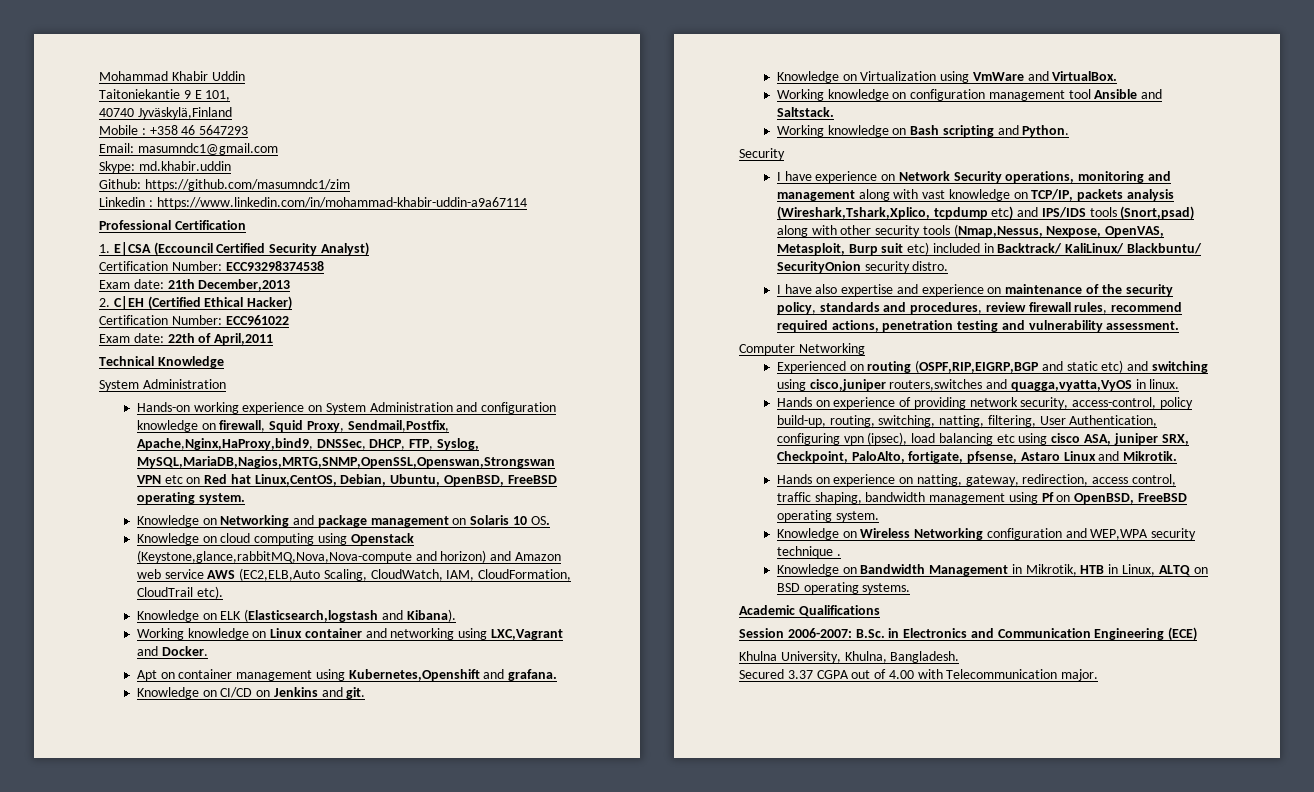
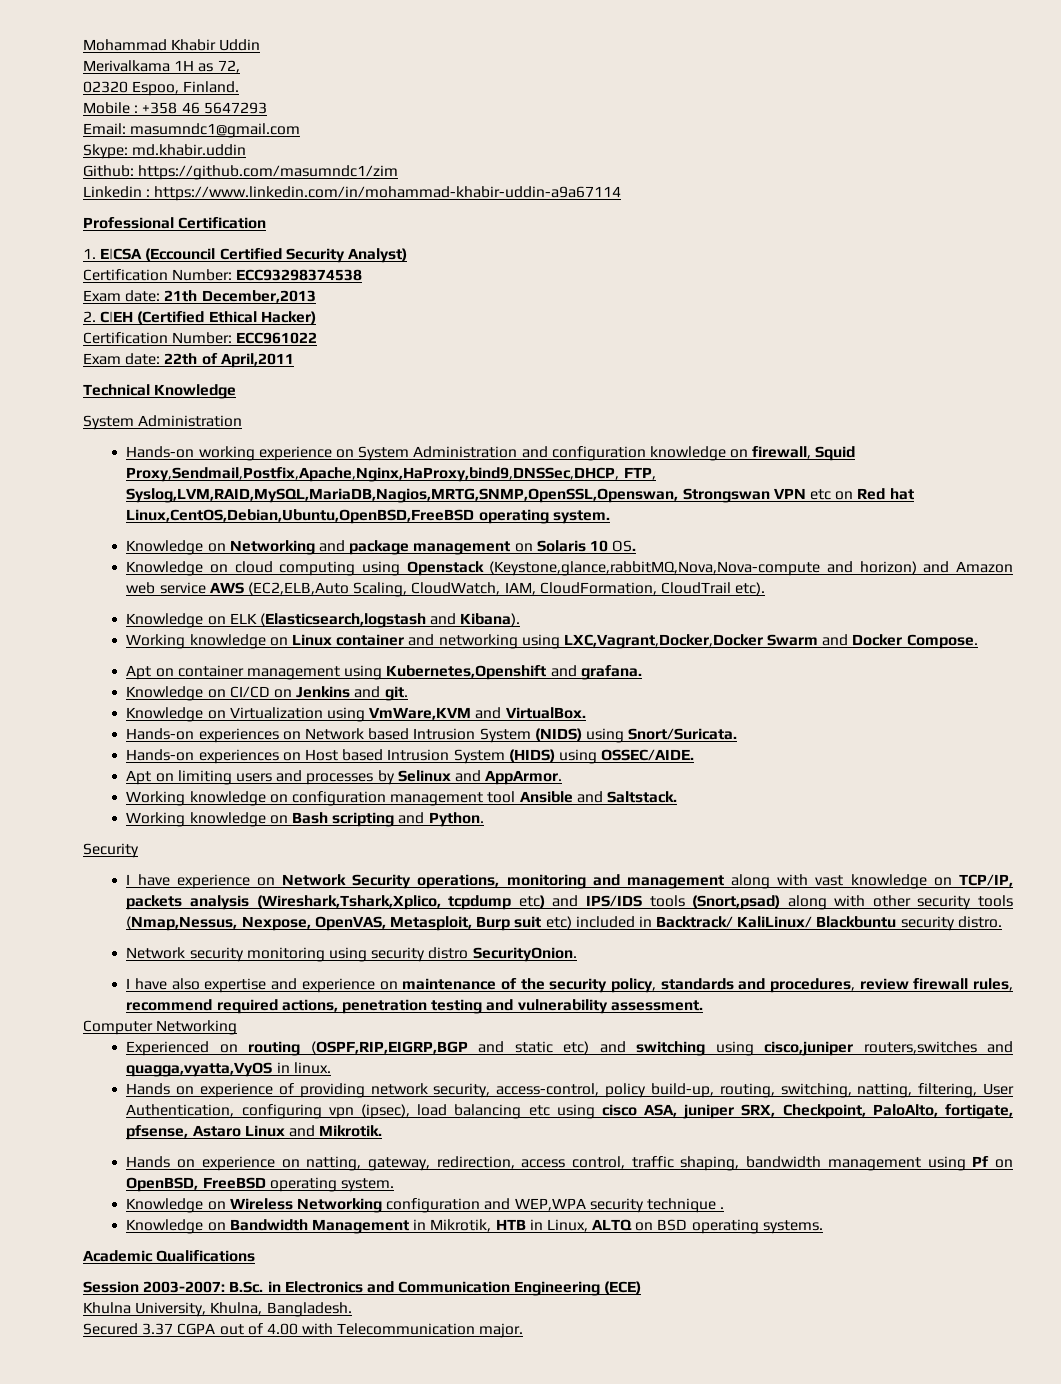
[99,89,231,101] [99,107,232,119] Taitoniekantie 9 E 101, // 40740 Jyväskylä,Finland -> [83,60,240,73] [83,81,240,96] Merivalkama 1H as 72, // 02320 Espoo, Finland.
[306,420,449,432] [136,438,479,450] [136,456,555,468] Proxy, Sendmail,Postfix, Apache,Nginx,HaProxy,bind9, DNSSec, DHCP, FTP, Syslog, MySQL,MariaDB,Nagios,MRTG,SNMP,OpenSSL,Openswan,Strongswan -> [126,467,656,482] [126,488,770,503] Proxy,Sendmail,Postfix,Apache,Nginx,HaProxy,bind9,DNSSec,DHCP, FTP, Syslog,LVM,RAID,MySQL,MariaDB,Nagios,MRTG,SNMP,OpenSSL,Openswan, Strongswan
[254,474,557,486] Linux,CentOS, Debian, Ubuntu, OpenBSD, FreeBSD -> [126,509,475,524] Linux,CentOS,Debian,Ubuntu,OpenBSD,FreeBSD
[491,629,564,640] [136,646,208,656] LXC,Vagrant and Docker. -> [563,634,978,649] LXC,Vagrant,Docker,Docker Swarm and Docker Compose.
[972,72,1024,81] VmWare -> [369,707,472,720] VmWare,KVM
(1118, 76) none -> [126,728,738,743] [126,749,695,764] [126,770,563,785] // Hands-on experiences on Network based Intrusion System (NIDS) using Snort/Suricata. // Hands-on experiences on Host based Intrusion System (HIDS) using OSSEC/AIDE. // Apt on limiting users and processes by Selinux and AppArmor.
[1127,243,1203,254] [776,261,861,273] Blackbuntu/ SecurityOnion -> [816,916,897,928] Blackbuntu
(949, 266) none -> [126,947,577,962] // Network security monitoring using security distro SecurityOnion.
[787,628,852,638] 2006-2007: -> [143,1281,226,1293] 2003-2007:

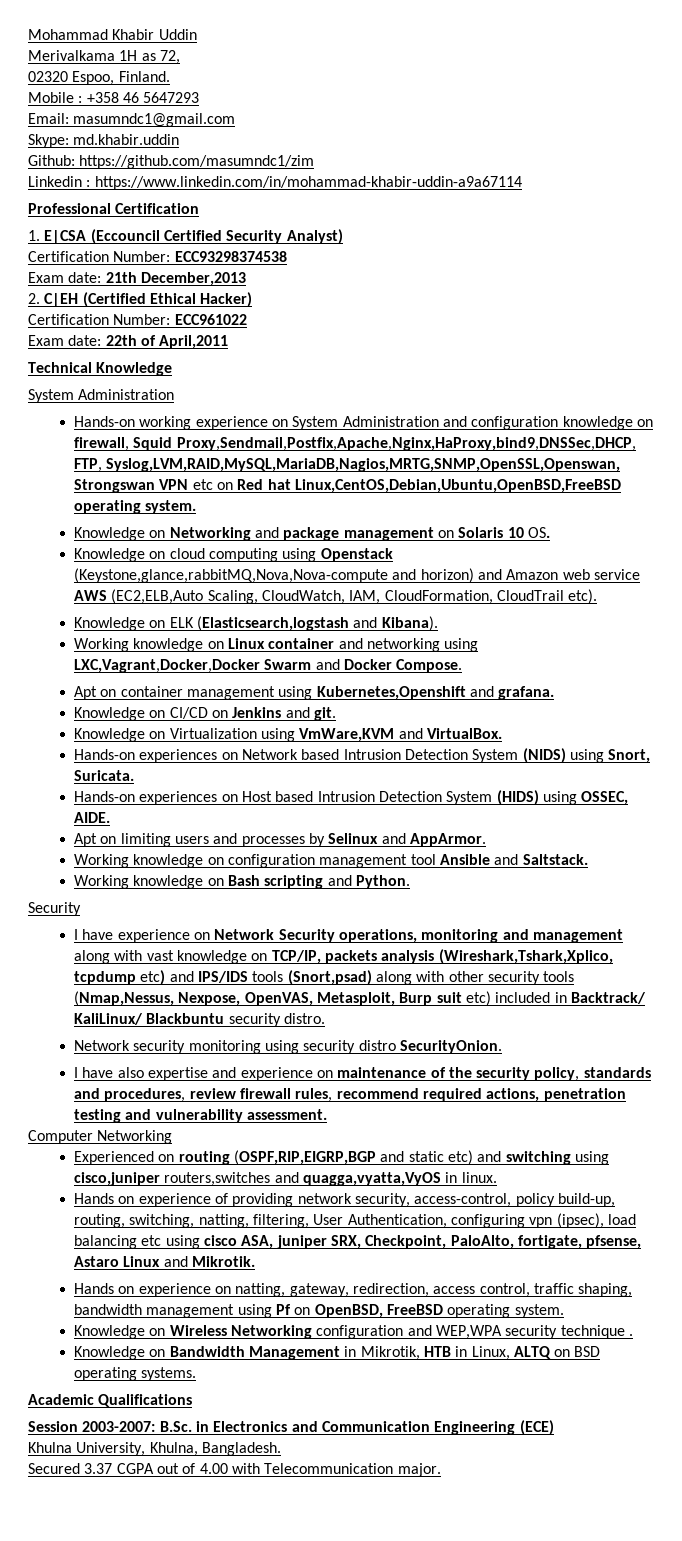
(476, 734) none -> [404,749,468,760] Detection
[628,728,738,740] Snort/Suricata. -> [608,749,651,763] [73,770,134,781] Snort, Suricata.
(450, 755) none -> [378,791,442,802] Detection
[601,749,695,761] OSSEC/AIDE. -> [581,791,629,805] [73,812,110,823] OSSEC, AIDE.

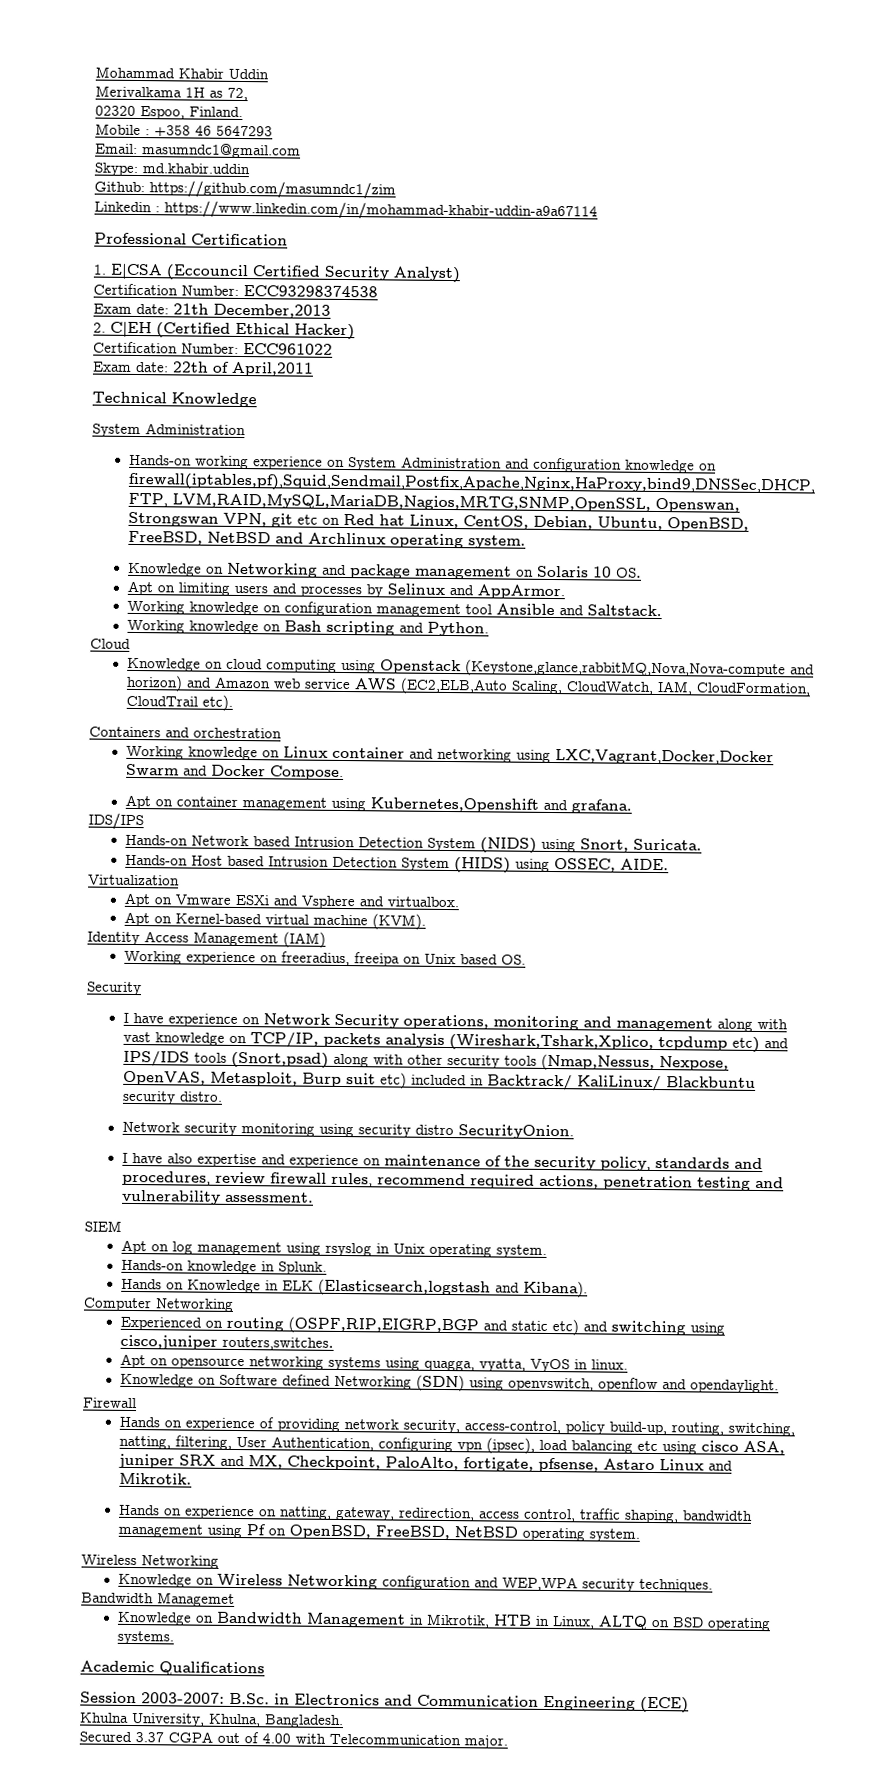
[73,437,636,451] [73,458,621,472] [73,479,621,493] firewall, Squid Proxy,Sendmail,Postfix,Apache,Nginx,HaProxy,bind9,DNSSec,DHCP, FTP, Syslog,LVM,RAID,MySQL,MariaDB,Nagios,MRTG,SNMP,OpenSSL,Openswan, Strongswan VPN etc on Red hat Linux,CentOS,Debian,Ubuntu,OpenBSD,FreeBSD -> [127,472,815,496] [127,492,740,513] [127,511,749,532] [127,530,386,545] firewall(iptables,pf),Squid,Sendmail,Postfix,Apache,Nginx,HaProxy,bind9,DNSSec,DHCP, FTP, LVM,RAID,MySQL,MariaDB,Nagios,MRTG,SNMP,OpenSSL, Openswan, Strongswan VPN, git etc on Red hat Linux, CentOS, Debian, Ubuntu, OpenBSD, FreeBSD, NetBSD and Archlinux
[73,548,393,562] [73,568,640,583] [73,589,598,604] [73,616,438,631] [73,638,479,652] [73,659,463,673] [73,686,555,700] [73,707,336,721] [73,728,502,742] [73,748,651,763] [73,770,134,781] [73,790,629,805] [73,812,110,823] // Knowledge on cloud computing using Openstack (Keystone,glance,rabbitMQ,Nova,Nova-compute and horizon) and Amazon web service AWS (EC2,ELB,Auto Scaling, CloudWatch, IAM, CloudFormation, CloudTrail etc). // Knowledge on ELK (Elasticsearch,logstash and Kibana). // Working knowledge on Linux container and networking using LXC,Vagrant,Docker,Docker Swarm and Docker Compose. // Apt on container management using Kubernetes,Openshift and grafana. // Knowledge on CI/CD on Jenkins and git. // Knowledge on Virtualization using VmWare,KVM and VirtualBox. // Hands-on experiences on Network based Intrusion Detection System (NIDS) using Snort, Suricata. // Hands-on experiences on Host based Intrusion Detection System (HIDS) using OSSEC, AIDE. -> (642, 572) none
(410, 882) none -> [90,638,131,649] [126,657,815,679] [125,674,811,697] [125,694,233,711] [89,726,282,739] [125,745,774,766] [125,763,344,780] [124,794,632,814] [88,812,144,831] [124,834,702,854] [124,854,669,874] [88,874,180,886] [123,892,459,910] [123,911,426,930] [87,931,326,948] [123,950,526,967] // Cloud // Knowledge on cloud computing using Openstack (Keystone,glance,rabbitMQ,Nova,Nova-compute and horizon) and Amazon web service AWS (EC2,ELB,Auto Scaling, CloudWatch, IAM, CloudFormation, CloudTrail etc). // Containers and orchestration // Working knowledge on Linux container and networking using LXC,Vagrant,Docker,Docker Swarm and Docker Compose. // Apt on container management using Kubernetes,Openshift and grafana. // IDS/IPS // Hands-on Network based Intrusion Detection System (NIDS) using Snort, Suricata. // Hands-on Host based Intrusion Detection System (HIDS) using OSSEC, AIDE. // Virtualization // Apt on Vmware ESXi and Vsphere and virtualbox. // Apt on Kernel-based virtual machine (KVM). // Identity Access Management (IAM) // Working experience on freeradius, freeipa on Unix based OS.
(327, 1114) none -> [84,1220,122,1232] [120,1239,547,1258] [120,1259,327,1275] [120,1278,588,1298] // SIEM // Apt on log management using rsyslog in Unix operating system. // Hands-on knowledge in Splunk. // Hands on Knowledge in ELK (Elasticsearch,logstash and Kibana).
[164,1172,497,1186] routers,switches and quagga,vyatta,VyOS in linux. -> [221,1336,334,1351] [119,1353,628,1373] [119,1373,779,1394] [83,1397,137,1409] routers,switches. // Apt on opensource networking systems using quagga, vyatta, VyOS in linux. // Knowledge on Software defined Networking (SDN) using openvswitch, openflow and opendaylight. // Firewall
[330,1235,361,1249] SRX, -> [178,1454,283,1469] SRX and MX,
[386,1304,564,1318] FreeBSD operating system. -> [374,1525,640,1542] [81,1554,219,1569] FreeBSD, NetBSD operating system. // Wireless Networking
[560,1325,633,1339] technique . -> [638,1578,713,1593] [81,1592,235,1607] techniques. // Bandwidth Managemet

